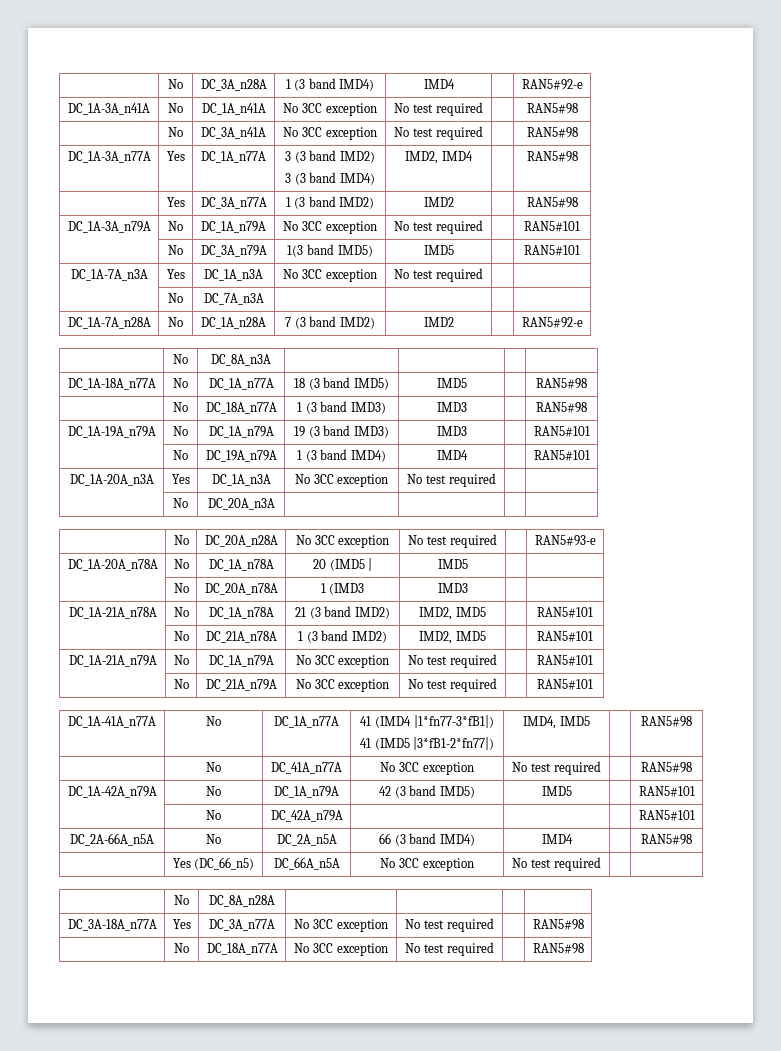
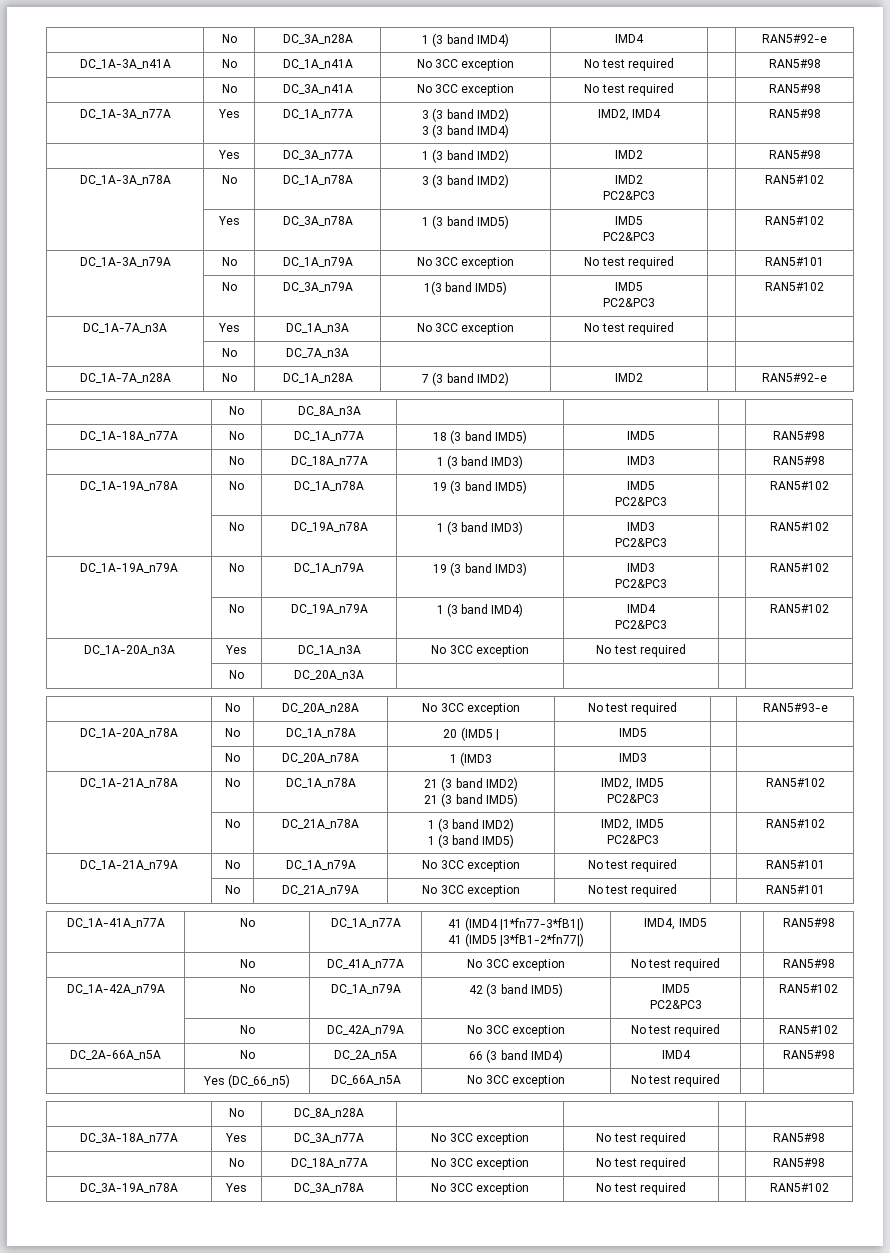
(578, 202) none -> [79,175,171,185] [221,175,237,184] [282,175,353,185] [422,174,509,188] [615,175,643,184] [603,191,655,200] [765,175,824,184] [217,216,240,225] [282,216,353,226] [422,215,509,229] [615,216,643,225] [603,232,655,241] [765,216,824,225] // DC_1A-3A_n78A | No | DC_1A_n78A | 3 (3 band IMD2) | IMD2 // PC2&PC3 | | RAN5#102 // | Yes | DC_3A_n78A | 1 (3 band IMD5) | IMD5 // PC2&PC3 | | RAN5#102
[524,245,580,256] | | RAN5#101 -> [603,298,655,307] [765,282,824,291] // PC2&PC3 | | RAN5#102
(587, 407) none -> [80,481,178,491] [229,481,244,490] [294,481,364,491] [433,480,527,494] [627,481,655,490] [615,497,667,506] [769,481,829,490] [229,522,244,531] [290,522,368,532] [436,521,524,535] [627,522,655,531] [615,538,667,547] [769,522,829,531] // DC_1A-19A_n78A | No | DC_1A_n78A | 19 (3 band IMD5) | IMD5 // PC2&PC3 | | RAN5#102 // | No | DC_19A_n78A | 1 (3 band IMD3) | IMD3 // PC2&PC3 | | RAN5#102
[533,426,590,437] | | RAN5#101 -> [615,579,667,588] [769,563,829,572] // PC2&PC3 | | RAN5#102
[533,450,590,461] | | RAN5#101 -> [615,620,667,629] [769,604,829,613] // PC2&PC3 | | RAN5#102
[419,607,486,620] [537,607,593,618] | IMD2, IMD5 | | RAN5#101 -> [424,793,518,807] [601,778,664,790] [606,794,659,803] [765,778,825,787] // 21 (3 band IMD5) | IMD2, IMD5 // PC2&PC3 | | RAN5#102
[419,631,486,644] [537,631,593,642] | IMD2, IMD5 | | RAN5#101 -> [427,834,515,848] [601,819,664,831] [606,835,659,844] [765,819,825,828] // 1 (3 band IMD5) | IMD2, IMD5 // PC2&PC3 | | RAN5#102
[638,786,695,797] | | RAN5#101 -> [649,1000,702,1009] [779,984,838,993] // PC2&PC3 | | RAN5#102
[638,810,695,821] | | | RAN5#101 -> [467,1025,565,1037] [630,1024,721,1037] [779,1025,838,1034] No 3CC exception | No test required | | RAN5#102
(584, 948) none -> [80,1183,178,1193] [225,1183,247,1192] [294,1183,364,1193] [431,1183,529,1195] [596,1182,686,1195] [769,1183,829,1192] // DC_3A-19A_n78A | Yes | DC_3A_n78A | No 3CC exception | No test required | | RAN5#102

